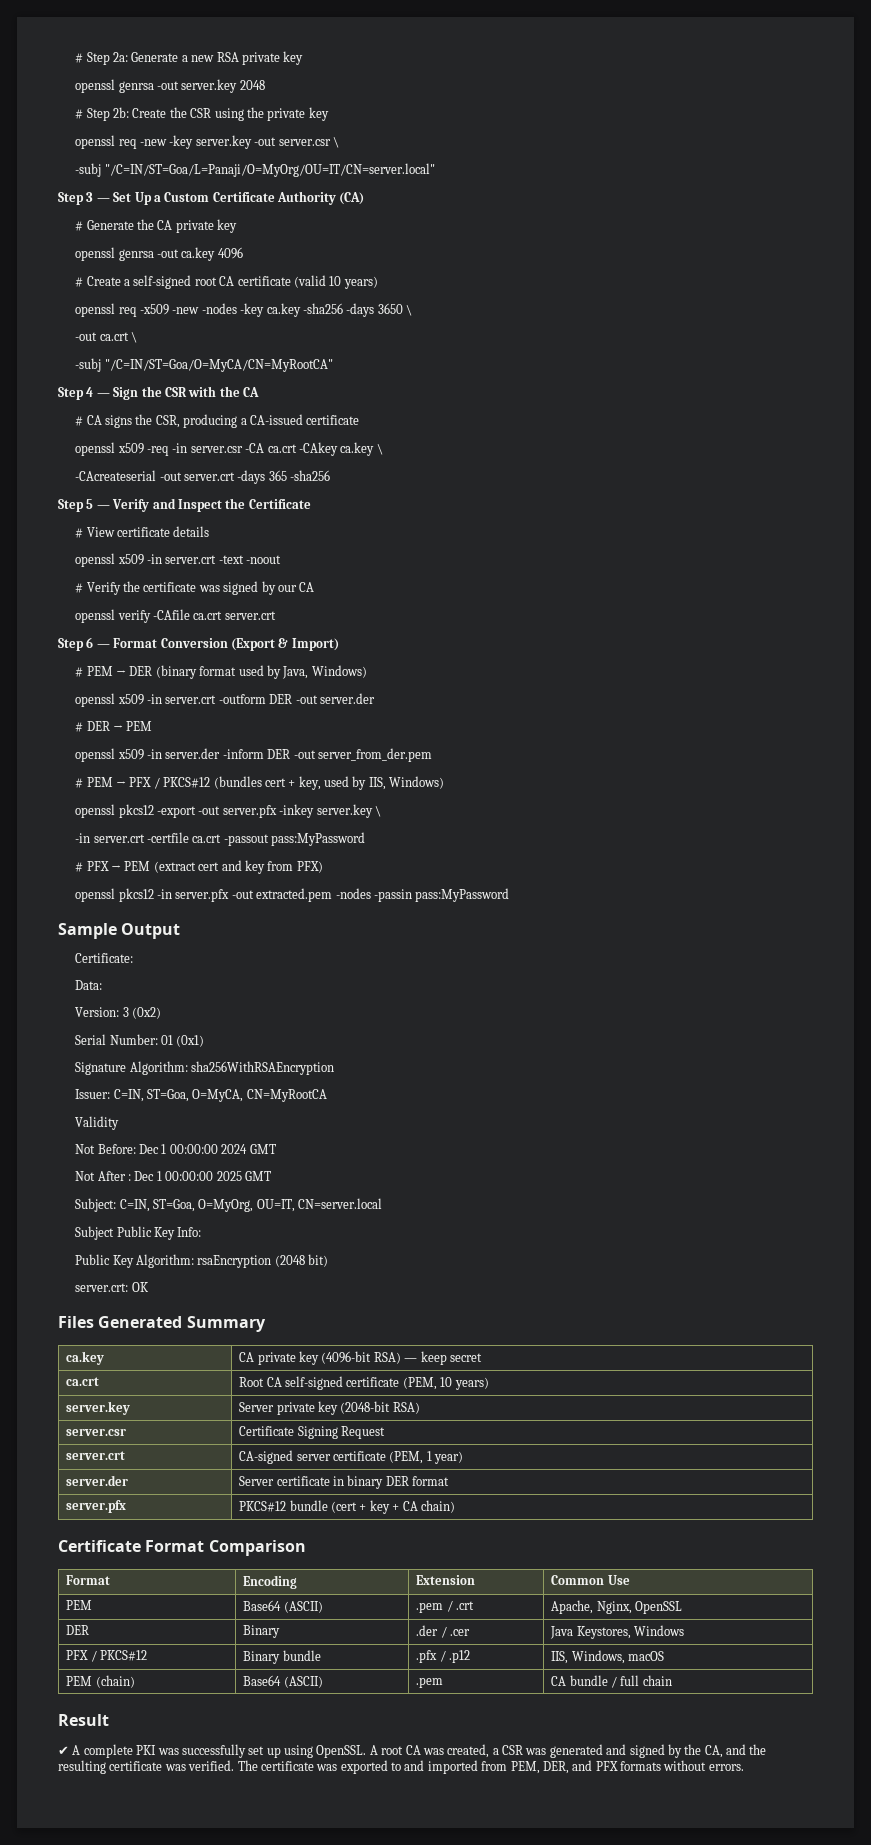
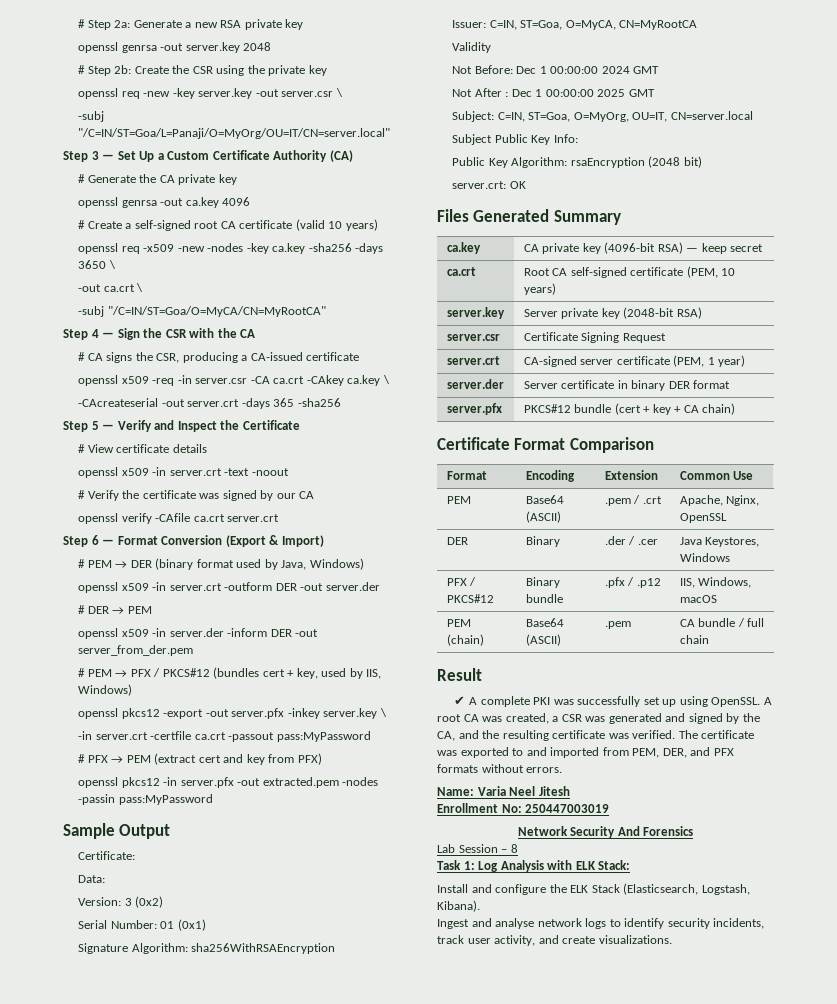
(744, 1767) none -> [437,786,570,796] [437,803,610,813] [517,826,694,838] [437,844,518,853] [437,860,631,872] [437,883,750,895] [437,900,480,912] [437,918,765,929] [437,935,672,946] // Name: Varia Neel Jitesh // Enrollment No: 250447003019 // Network Security And Forensics // Lab Session – 8 // Task 1: Log Analysis with ELK Stack: // Install and configure the ELK Stack (Elasticsearch, Logstash, Kibana). // Ingest and analyse network logs to identify security incidents, track user activity, and create visualizations.

